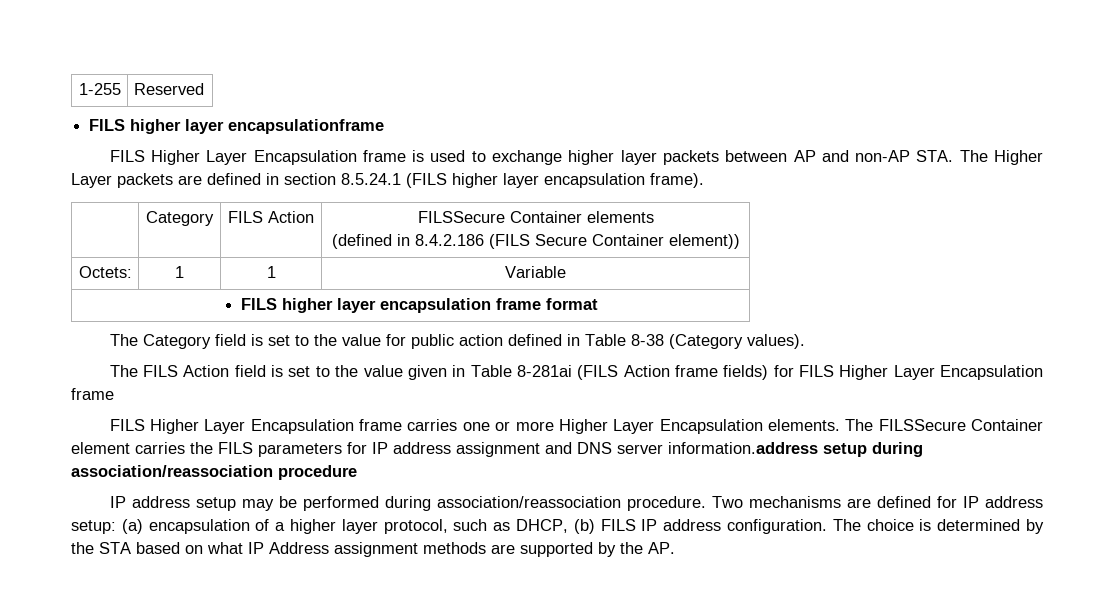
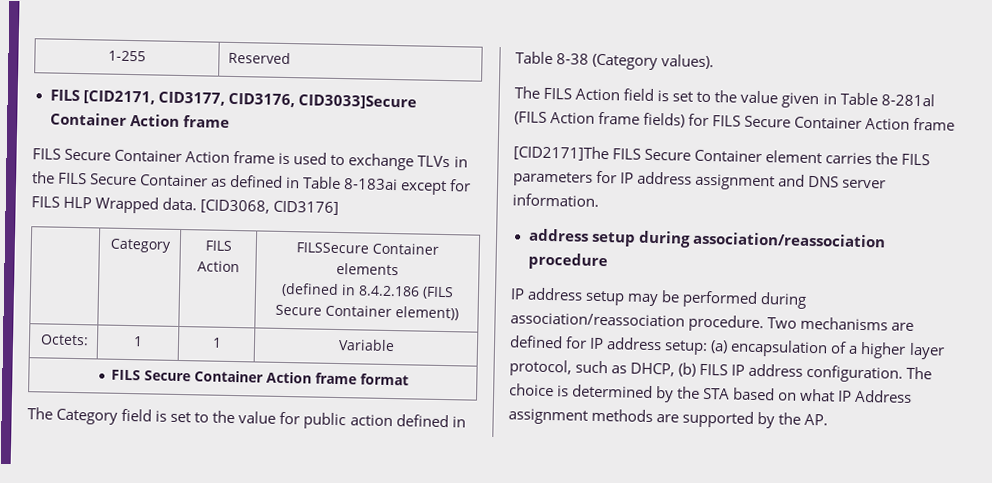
[130,119,385,134] [109,150,357,165] higher layer encapsulationframe // FILS Higher Layer Encapsulation -> [82,90,417,110] [49,112,230,128] [32,148,231,163] [CID2171, CID3177, CID3176, CID3033]Secure Container Action frame // FILS Secure Container Action
[568,150,1043,165] [71,173,704,188] higher layer packets between AP and non-AP STA. The Higher Layer packets are defined in section 8.5.24.1 (FILS higher layer encapsulation frame). -> [417,155,468,168] [32,171,472,196] [31,196,340,216] TLVs in the FILS Secure Container as defined in Table 8-183ai except for FILS HLP Wrapped data. [CID3068, CID3176]
[282,298,492,313] higher layer encapsulation -> [144,370,313,384] Secure Container Action
[516,365,572,377] 8-281ai -> [880,93,935,107] 8-281al
[839,365,1043,380] [71,388,114,400] [109,419,966,434] Higher Layer Encapsulation frame // FILS Higher Layer Encapsulation frame carries one or more Higher Layer Encapsulation elements. The FILSSecure -> [744,115,956,131] [513,145,692,162] Secure Container Action frame // [CID2171]The FILS Secure
[668,442,818,454] information.address -> [512,193,599,207] [528,228,589,242] information. // address

